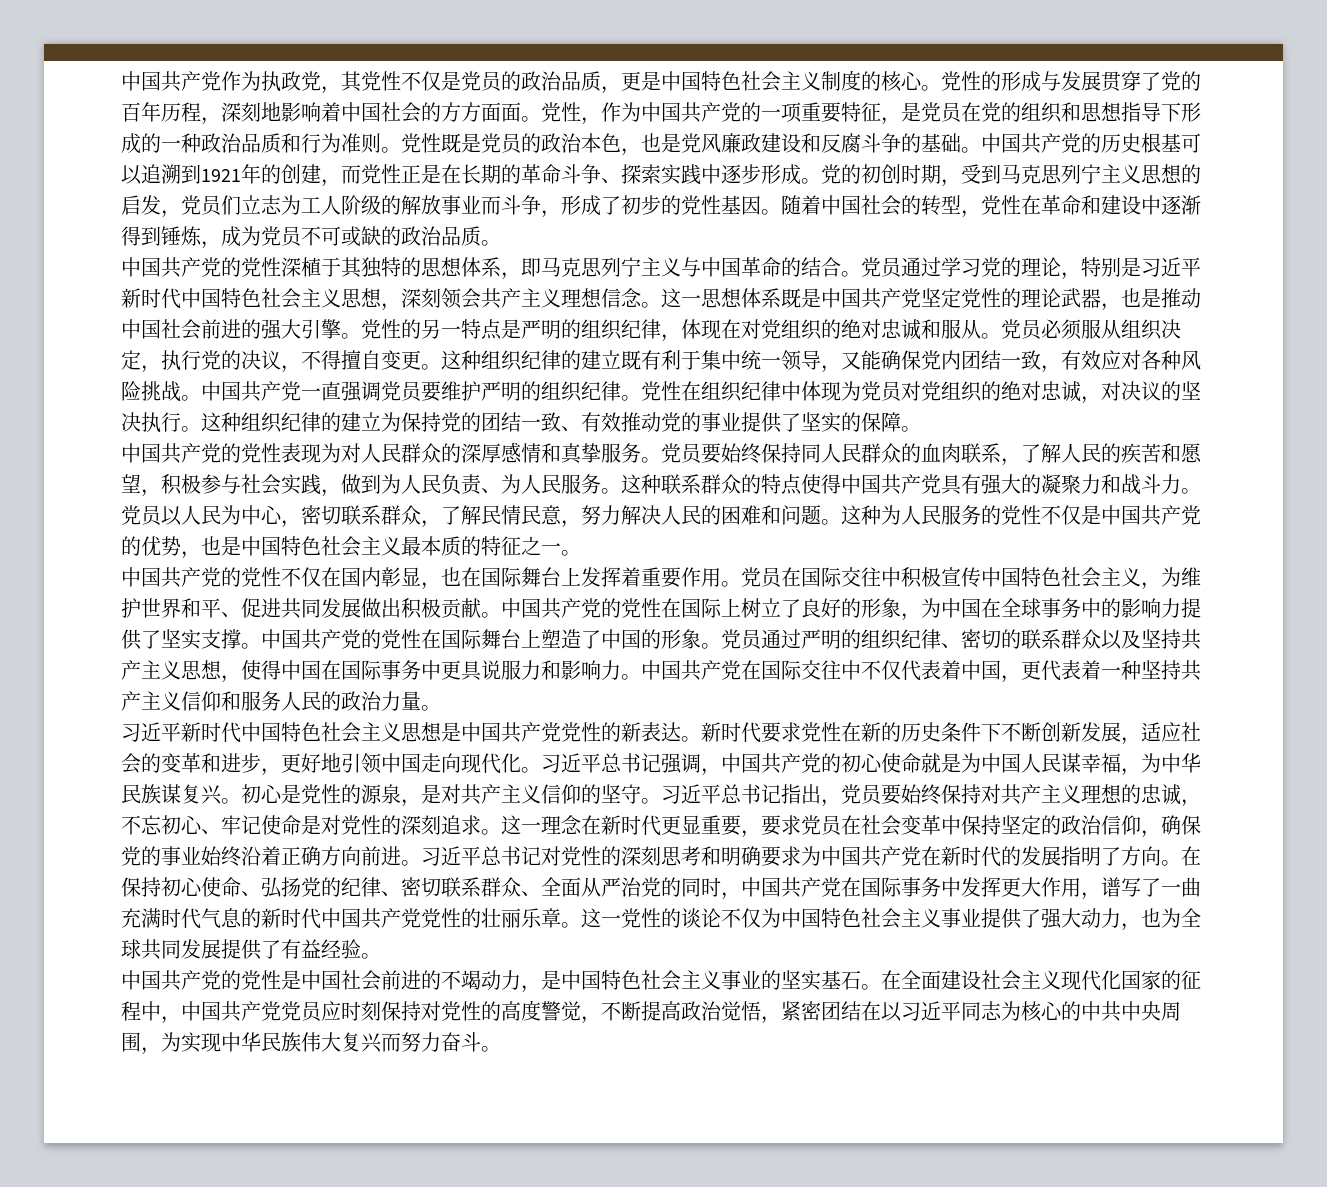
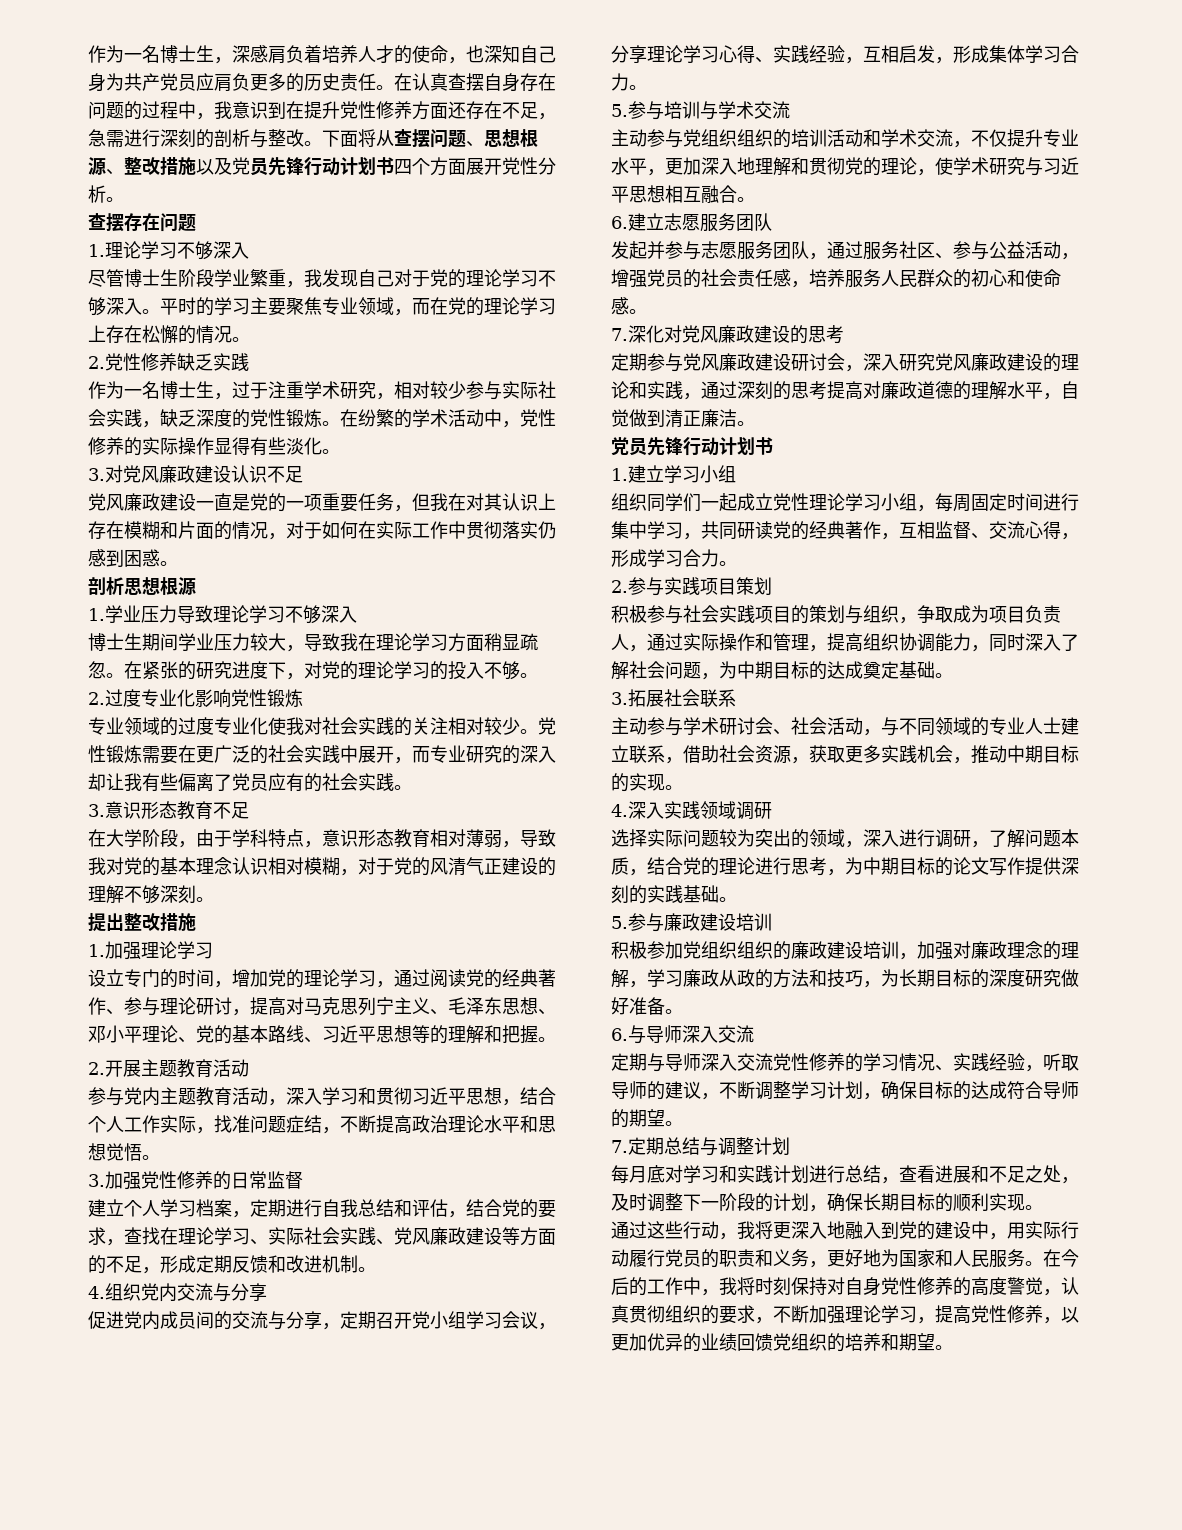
[121,70,1201,94] [121,102,1201,125] [121,133,1201,156] [121,164,1201,187] [121,195,1201,218] [121,226,501,249] [121,257,1201,280] [121,288,1201,311] [121,319,1181,342] [121,350,1201,373] [121,381,1201,404] [121,412,921,433] [121,442,1202,466] [121,474,1201,497] [121,505,1201,528] [121,536,581,559] [121,567,1201,590] [121,598,1201,621] [121,629,1201,650] [121,660,1201,683] [121,691,441,711] [121,722,1201,745] [121,753,1201,776] [121,784,1201,807] [121,815,1201,838] [121,846,1201,867] [121,877,1201,900] [121,908,1201,931] [121,939,381,960] [121,970,1201,993] [121,1000,1181,1024] [121,1032,481,1055] 中国共产党作为执政党，其党性不仅是党员的政治品质，更是中国特色社会主义制度的核心。党性的形成与发展贯穿了党的百年历程，深刻地影响着中国社会的方方面面。党性，作为中国共产党的一项重要特征，是党员在党的组织和思想指导下形成的一种政治品质和行为准则。党性既是党员的政治本色，也是党风廉政建设和反腐斗争的基础。中国共产党的历史根基可以追溯到1921年的创建，而党性正是在长期的革命斗争、探索实践中逐步形成。党的初创时期，受到马克思列宁主义思想的启发，党员们立志为工人阶级的解放事业而斗争，形成了初步的党性基因。随着中国社会的转型，党性在革命和建设中逐渐得到锤炼，成为党员不可或缺的政治品质。 // 中国共产党的党性深植于其独特的思想体系，即马克思列宁主义与中国革命的结合。党员通过学习党的理论，特别是习近平新时代中国特色社会主义思想，深刻领会共产主义理想信念。这一思想体系既是中国共产党坚定党性的理论武器，也是推动中国社会前进的强大引擎。党性的另一特点是严明的组织纪律，体现在对党组织的绝对忠诚和服从。党员必须服从组织决定，执行党的决议，不得擅自变更。这种组织纪律的建立既有利于集中统一领导，又能确保党内团结一致，有效应对各种风险挑战。中国共产党一直强调党员要维护严明的组织纪律。党性在组织纪律中体现为党员对党组织的绝对忠诚，对决议的坚决执行。这种组织纪律的建立为保持党的团结一致、有效推动党的事业提供了坚实的保障。 // 中国共产党的党性表现为对人民群众的深厚感情和真挚服务。党员要始终保持同人民群众的血肉联系，了解人民的疾苦和愿望，积极参与社会实践，做到为人民负责、为人民服务。这种联系群众的特点使得中国共产党具有强大的凝聚力和战斗力。党员以人民为中心，密切联系群众，了解民情民意，努力解决人民的困难和问题。这种为人民服务的党性不仅是中国共产党的优势，也是中国特色社会主义最本质的特征之一。 // 中国共产党的党性不仅在国内彰显，也在国际舞台上发挥着重要作用。党员在国际交往中积极宣传中国特色社会主义，为维护世界和平、促进共同发展做出积极贡献。中国共产党的党性在国际上树立了良好的形象，为中国在全球事务中的影响力提供了坚实支撑。中国共产党的党性在国际舞台上塑造了中国的形象。党员通过严明的组织纪律、密切的联系群众以及坚持共产主义思想，使得中国在国际事务中更具说服力和影响力。中国共产党在国际交往中不仅代表着中国，更代表着一种坚持共产主义信仰和服务人民的政治力量。 // 习近平新时代中国特色社会主义思想是中国共产党党性的新表达。新时代要求党性在新的历史条件下不断创新发展，适应社会的变革和进步，更好地引领中国走向现代化。习近平总书记强调，中国共产党的初心使命就是为中国人民谋幸福，为中华民族谋复兴。初心是党性的源泉，是对共产主义信仰的坚守。习近平总书记指出，党员要始终保持对共产主义理想的忠诚，不忘初心、牢记使命是对党性的深刻追求。这一理念在新时代更显重要，要求党员在社会变革中保持坚定的政治信仰，确保党的事业始终沿着正确方向前进。习近平总书记对党性的深刻思考和明确要求为中国共产党在新时代的发展指明了方向。在保持初心使命、弘扬党的纪律、密切联系群众、全面从严治党的同时，中国共产党在国际事务中发挥更大作用，谱写了一曲充满时代气息的新时代中国共产党党性的壮丽乐章。这一党性的谈论不仅为中国特色社会主义事业提供了强大动力，也为全球共同发展提供了有益经验。 // 中国共产党的党性是中国社会前进的不竭动力，是中国特色社会主义事业的坚实基石。在全面建设社会主义现代化国家的征程中，中国共产党党员应时刻保持对党性的高度警觉，不断提高政治觉悟，紧密团结在以习近平同志为核心的中共中央周围，为实现中华民族伟大复兴而努力奋斗 -> [88,45,556,64] [88,73,556,92] [88,101,556,120] [88,129,538,148] [88,157,556,176] [88,185,124,203] [88,213,196,232] [88,241,249,260] [88,269,556,288] [88,297,556,316] [88,325,250,344] [88,353,249,371] [88,381,556,400] [88,409,556,428] [88,437,340,456] [88,465,303,483] [88,493,556,512] [88,521,556,540] [88,549,178,567] [88,577,196,595] [88,605,357,624] [88,633,538,652] [88,661,538,680] [88,689,303,708] [88,717,556,736] [88,745,556,764] [88,773,412,792] [88,801,249,820] [88,829,556,848] [88,857,556,876] [88,885,214,904] [88,912,196,932] [88,941,213,960] [88,969,556,988] [88,997,556,1016] [88,1025,556,1044] [88,1059,249,1078] [88,1087,556,1106] [88,1115,556,1134] [88,1143,160,1161] [88,1171,303,1190] [88,1199,556,1218] [88,1227,556,1246] [88,1255,376,1274] [88,1283,267,1302] [88,1311,556,1330] [611,45,1079,64] [611,73,647,91] [611,101,790,120] [611,129,1079,148] [611,157,1079,176] [611,185,755,203] [611,213,772,232] [611,241,1079,260] [611,269,1061,288] [611,297,647,315] [611,325,844,344] [611,353,1079,372] [611,381,1079,400] [611,409,755,428] [611,437,773,456] [611,465,736,483] [611,493,1079,512] [611,521,1079,540] [611,549,737,567] [611,577,772,596] [611,605,1061,624] [611,633,1079,652] [611,661,953,680] [611,689,736,707] [611,717,1079,736] [611,745,1079,764] [611,773,683,792] [611,801,772,820] [611,829,1079,848] [611,857,1079,876] [611,885,737,904] [611,913,772,932] [611,941,1079,960] [611,969,1079,988] [611,997,683,1015] [611,1025,754,1044] [611,1053,1079,1072] [611,1081,1079,1100] [611,1109,683,1128] [611,1137,790,1156] [611,1165,1079,1184] [611,1193,1043,1212] [611,1221,1079,1240] [611,1249,1079,1268] [611,1277,1079,1296] [611,1305,1079,1324] [611,1333,935,1352] 作为一名博士生，深感肩负着培养人才的使命，也深知自己身为共产党员应肩负更多的历史责任。在认真查摆自身存在问题的过程中，我意识到在提升党性修养方面还存在不足，急需进行深刻的剖析与整改。下面将从查摆问题、思想根源、整改措施以及党员先锋行动计划书四个方面展开党性分析。 // 查摆存在问题 // 1.理论学习不够深入 // 尽管博士生阶段学业繁重，我发现自己对于党的理论学习不够深入。平时的学习主要聚焦专业领域，而在党的理论学习上存在松懈的情况。 // 2.党性修养缺乏实践 // 作为一名博士生，过于注重学术研究，相对较少参与实际社会实践，缺乏深度的党性锻炼。在纷繁的学术活动中，党性修养的实际操作显得有些淡化。 // 3.对党风廉政建设认识不足 // 党风廉政建设一直是党的一项重要任务，但我在对其认识上存在模糊和片面的情况，对于如何在实际工作中贯彻落实仍感到困惑。 // 剖析思想根源 // 1.学业压力导致理论学习不够深入 // 博士生期间学业压力较大，导致我在理论学习方面稍显疏忽。在紧张的研究进度下，对党的理论学习的投入不够。 // 2.过度专业化影响党性锻炼 // 专业领域的过度专业化使我对社会实践的关注相对较少。党性锻炼需要在更广泛的社会实践中展开，而专业研究的深入却让我有些偏离了党员应有的社会实践。 // 3.意识形态教育不足 // 在大学阶段，由于学科特点，意识形态教育相对薄弱，导致我对党的基本理念认识相对模糊，对于党的风清气正建设的理解不够深刻。 // 提出整改措施 // 1.加强理论学习 // 设立专门的时间，增加党的理论学习，通过阅读党的经典著作、参与理论研讨，提高对马克思列宁主义、毛泽东思想、邓小平理论、党的基本路线、习近平思想等的理解和把握。 // 2.开展主题教育活动 // 参与党内主题教育活动，深入学习和贯彻习近平思想，结合个人工作实际，找准问题症结，不断提高政治理论水平和思想觉悟。 // 3.加强党性修养的日常监督 // 建立个人学习档案，定期进行自我总结和评估，结合党的要求，查找在理论学习、实际社会实践、党风廉政建设等方面的不足，形成定期反馈和改进机制。 // 4.组织党内交流与分享 // 促进党内成员间的交流与分享，定期召开党小组学习会议，分享理论学习心得、实践经验，互相启发，形成集体学习合力。 // 5.参与培训与学术交流 // 主动参与党组织组织的培训活动和学术交流，不仅提升专业水平，更加深入地理解和贯彻党的理论，使学术研究与习近平思想相互融合。 // 6.建立志愿服务团队 // 发起并参与志愿服务团队，通过服务社区、参与公益活动，增强党员的社会责任感，培养服务人民群众的初心和使命感。 // 7.深化对党风廉政建设的思考 // 定期参与党风廉政建设研讨会，深入研究党风廉政建设的理论和实践，通过深刻的思考提高对廉政道德的理解水平，自觉做到清正廉洁。 // 党员先锋行动计划书 // 1.建立学习小组 // 组织同学们一起成立党性理论学习小组，每周固定时间进行集中学习，共同研读党的经典著作，互相监督、交流心得，形成学习合力。 // 2.参与实践项目策划 // 积极参与社会实践项目的策划与组织，争取成为项目负责人，通过实际操作和管理，提高组织协调能力，同时深入了解社会问题，为中期目标的达成奠定基础。 // 3.拓展社会联系 // 主动参与学术研讨会、社会活动，与不同领域的专业人士建立联系，借助社会资源，获取更多实践机会，推动中期目标的实现。 // 4.深入实践领域调研 // 选择实际问题较为突出的领域，深入进行调研，了解问题本质，结合党的理论进行思考，为中期目标的论文写作提供深刻的实践基础。 // 5.参与廉政建设培训 // 积极参加党组织组织的廉政建设培训，加强对廉政理念的理解，学习廉政从政的方法和技巧，为长期目标的深度研究做好准备。 // 6.与导师深入交流 // 定期与导师深入交流党性修养的学习情况、实践经验，听取导师的建议，不断调整学习计划，确保目标的达成符合导师的期望。 // 7.定期总结与调整计划 // 每月底对学习和实践计划进行总结，查看进展和不足之处，及时调整下一阶段的计划，确保长期目标的顺利实现。 // 通过这些行动，我将更深入地融入到党的建设中，用实际行动履行党员的职责和义务，更好地为国家和人民服务。在今后的工作中，我将时刻保持对自身党性修养的高度警觉，认真贯彻组织的要求，不断加强理论学习，提高党性修养，以更加优异的业绩回馈党组织的培养和期望

